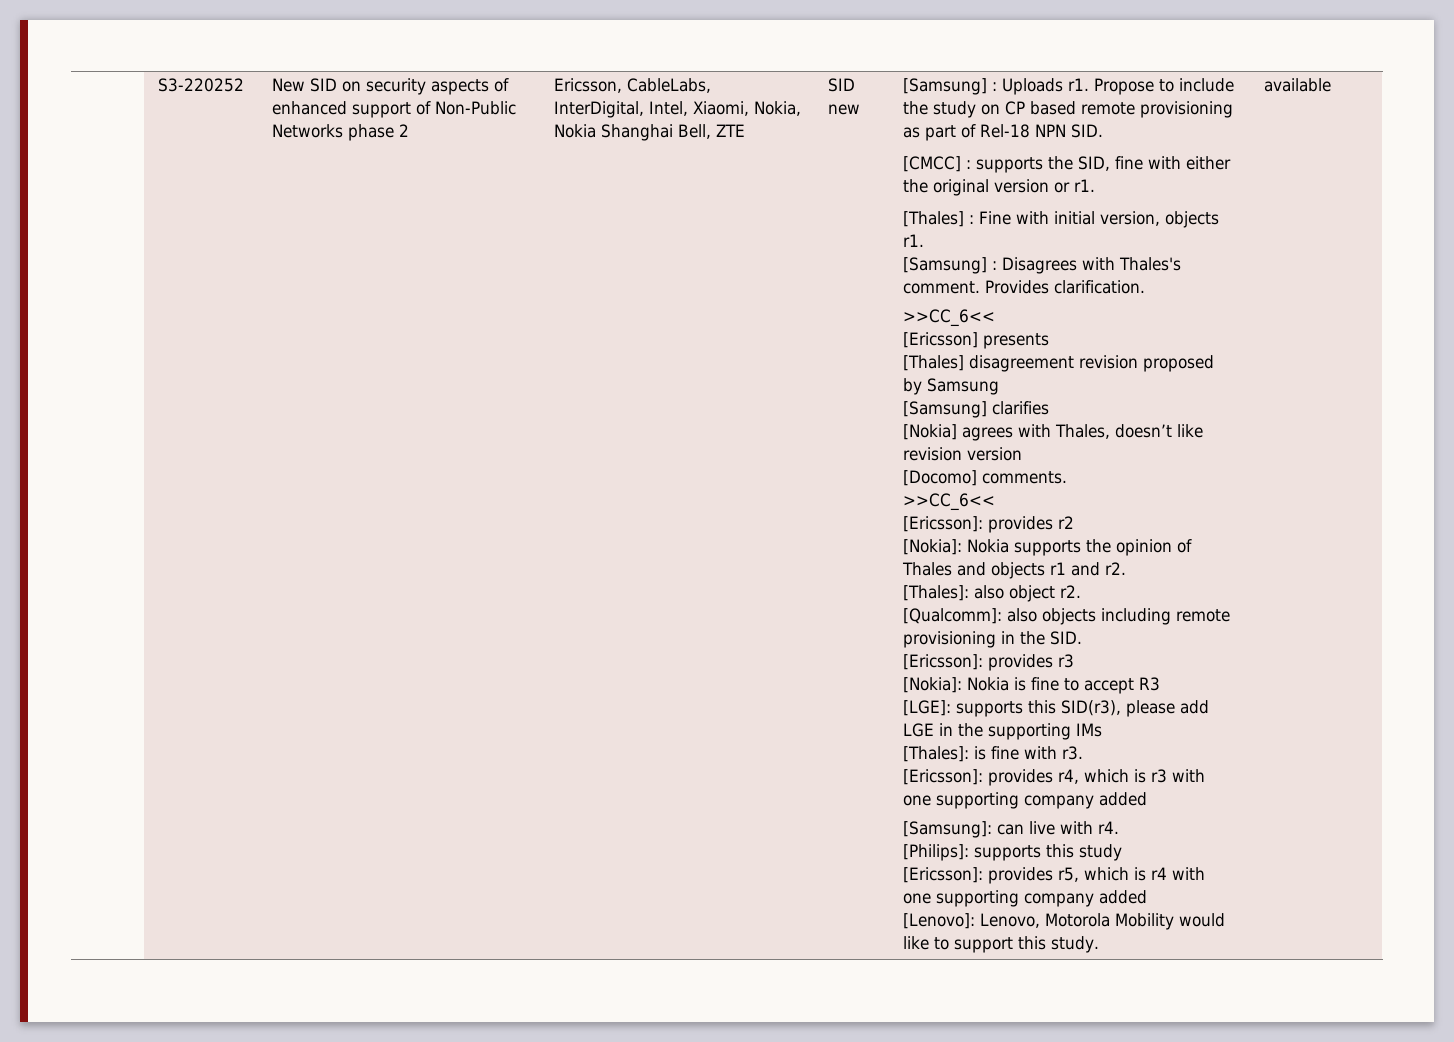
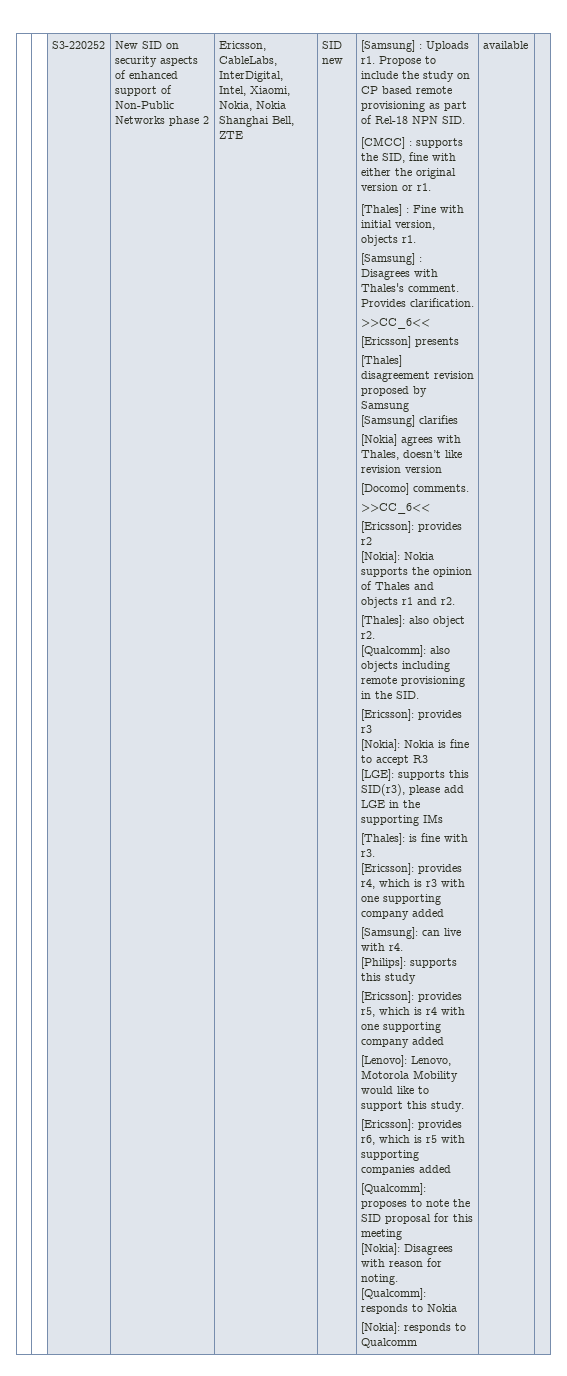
(1099, 944) none -> [360,1119,462,1131] [360,1135,465,1145] [360,1150,419,1161] [360,1165,451,1175] [360,1183,426,1195] [360,1199,470,1209] [360,1213,473,1224] [360,1229,402,1240] [360,1243,453,1255] [360,1258,442,1267] [360,1274,398,1285] [360,1288,426,1300] [360,1304,457,1314] [360,1322,466,1334] [360,1338,417,1348] // [Ericsson]: provides r6, which is r5 with supporting companies added // [Qualcomm]: proposes to note the SID proposal for this meeting // [Nokia]: Disagrees with reason for noting. // [Qualcomm]: responds to Nokia // [Nokia]: responds to Qualcomm

